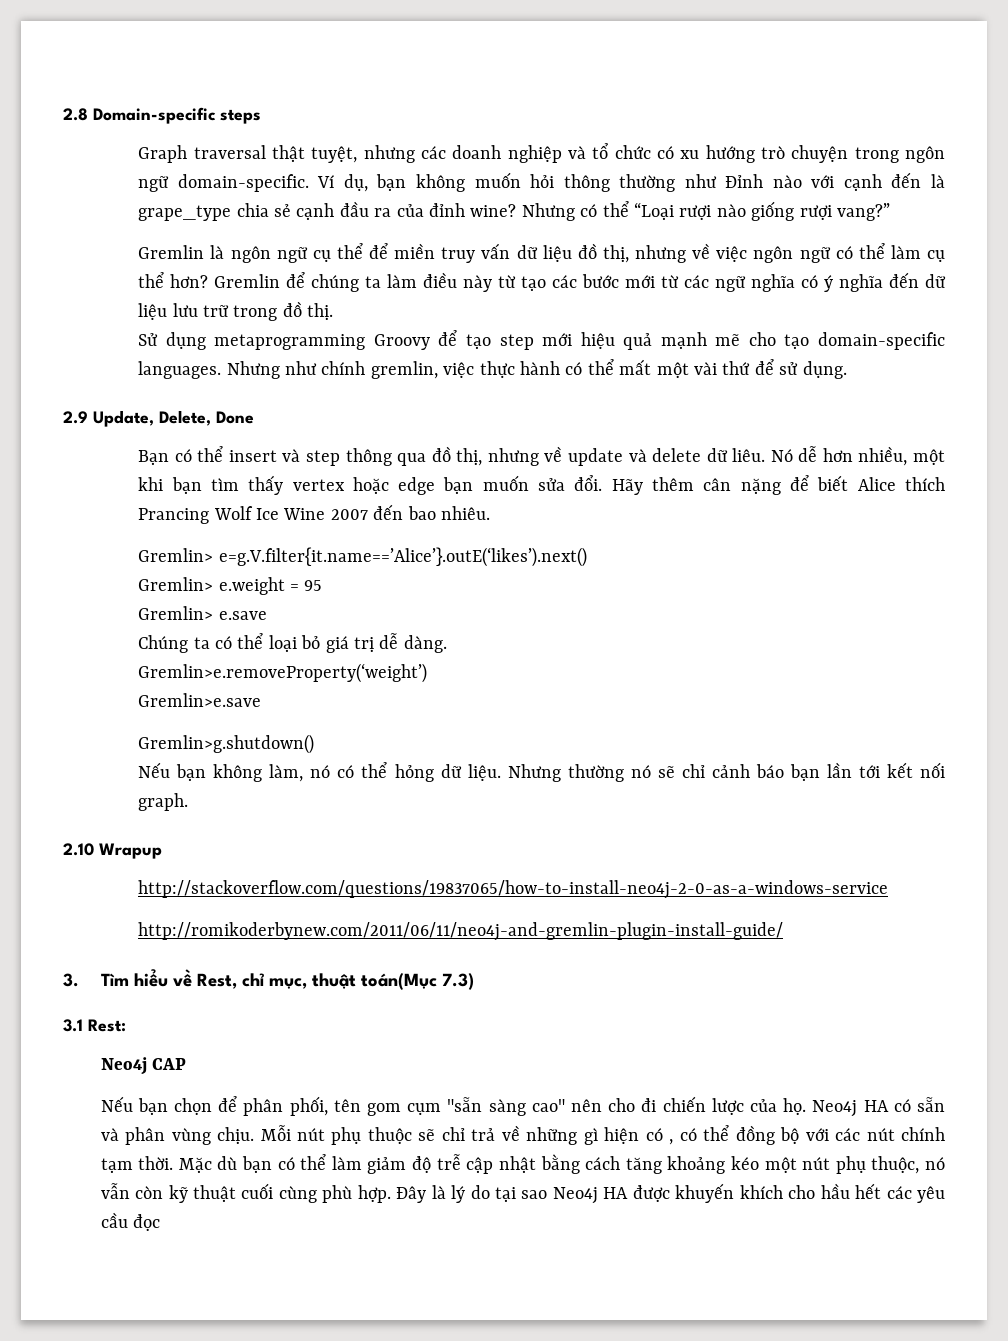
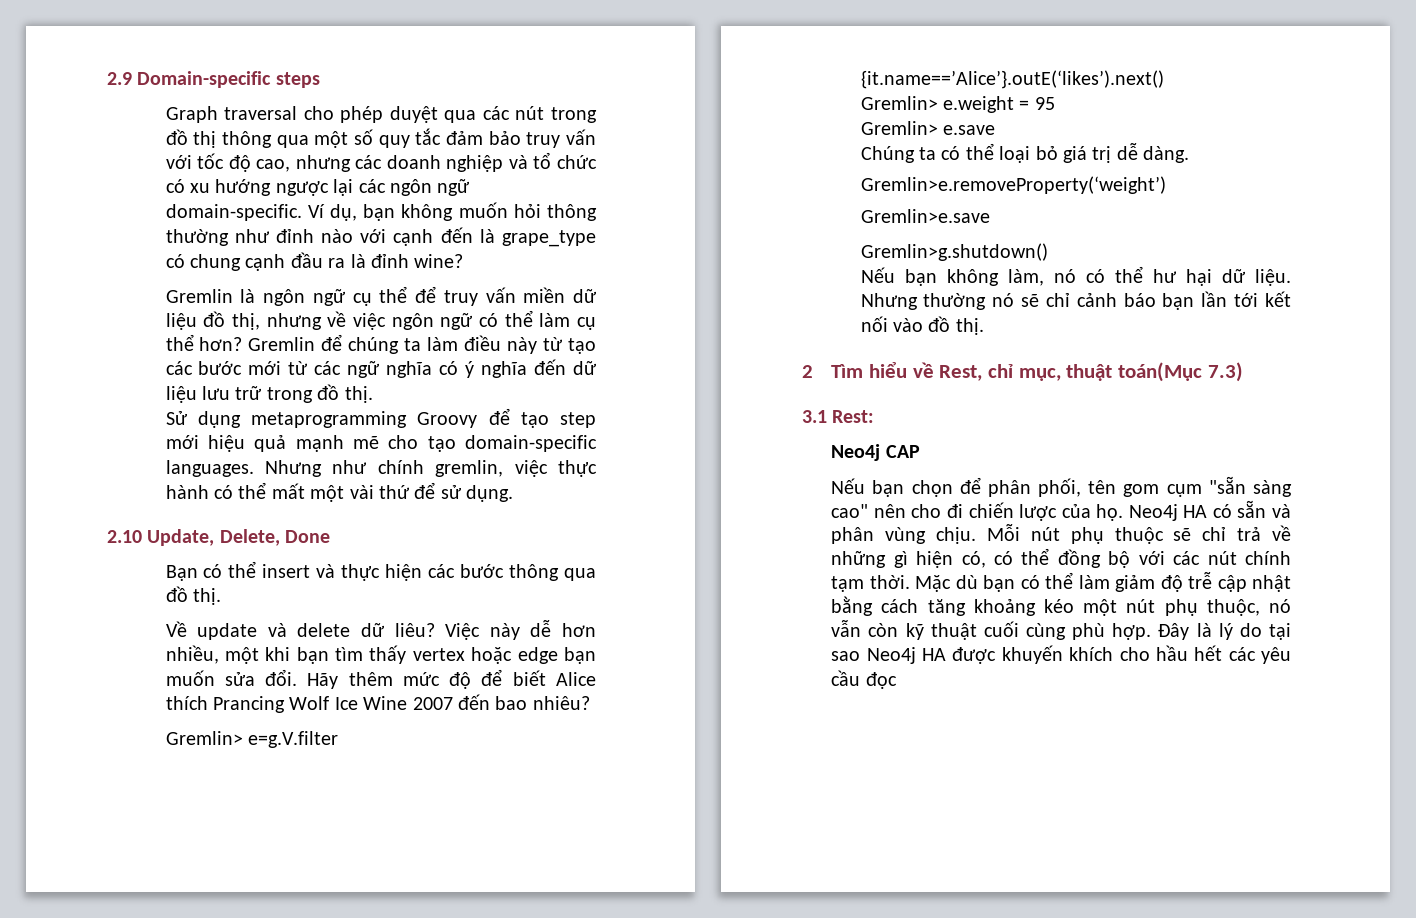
[63,108,88,121] 2.8 -> [107,72,132,85] 2.9
[271,145,358,163] thật tuyệt, -> [303,106,598,123] [165,128,597,148] [165,153,291,172] cho phép duyệt qua các nút trong đồ thị thông qua một số quy tắc đảm bảo truy vấn với tốc độ cao,
[760,145,899,163] trò chuyện trong -> [275,179,386,196] ngược lại các
[725,174,764,188] Đỉnh -> [275,229,314,243] đỉnh
[236,203,292,217] chia sẻ -> [165,254,241,271] có chung
[396,204,424,217] của -> [350,254,366,268] là
[521,201,891,221] Nhưng có thể “Loại rượi nào giống rượi vang?” -> (464, 261) none
[394,243,511,263] miền truy vấn -> [443,287,566,306] truy vấn miền
[63,411,88,424] 2.9 -> [107,530,142,543] 2.10
[306,446,563,466] step thông qua đồ thị, nhưng về -> [341,564,596,581] [165,586,221,605] [165,621,187,637] thực hiện các bước thông qua đồ thị. // Về
[732,448,793,462] liêu. Nó -> [394,623,520,640] liêu? Việc này
[703,478,781,495] cân nặng -> [402,672,472,689] mức độ
[441,506,491,520] [138,547,587,567] nhiêu. // Gremlin> e=g.V.filter{it.name==’Alice’}.outE(‘likes’).next() -> [532,696,590,710] [165,731,338,748] [860,70,1164,89] nhiêu? // Gremlin> e=g.V.filter {it.name==’Alice’}.outE(‘likes’).next()
[394,764,434,782] hỏng -> [1152,269,1212,286] hư hại
[138,793,189,811] [63,843,162,859] [138,880,889,899] [138,922,784,941] [63,973,79,987] graph. // 2.10 Wrapup // http://stackoverflow.com/questions/19837065/how-to-install-neo4j-2-0-as-a-windows-service // http://romikoderbynew.com/2011/06/11/neo4j-and-gremlin-plugin-install-guide/ // 3. -> [892,316,984,335] [802,365,813,378] vào đồ thị. // 2
[645,1128,674,1145] có , -> [961,551,986,568] có,

